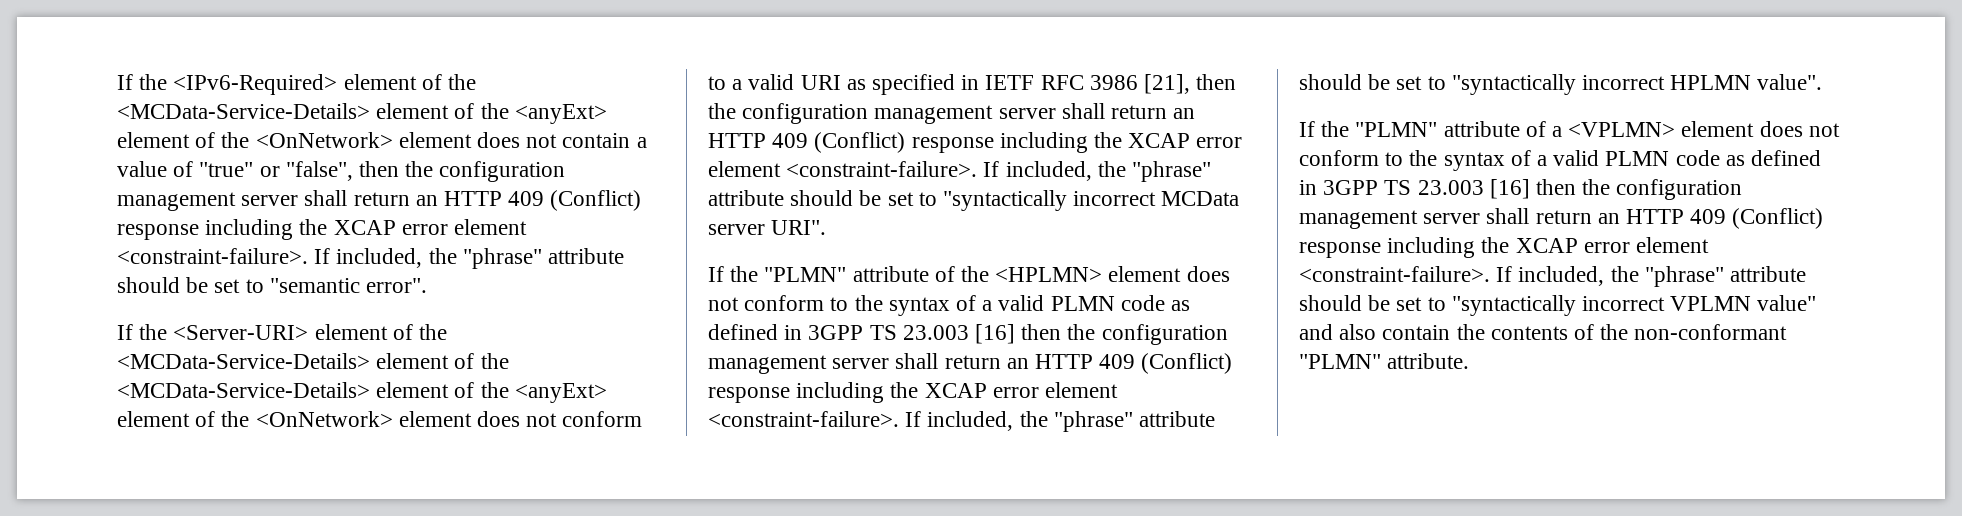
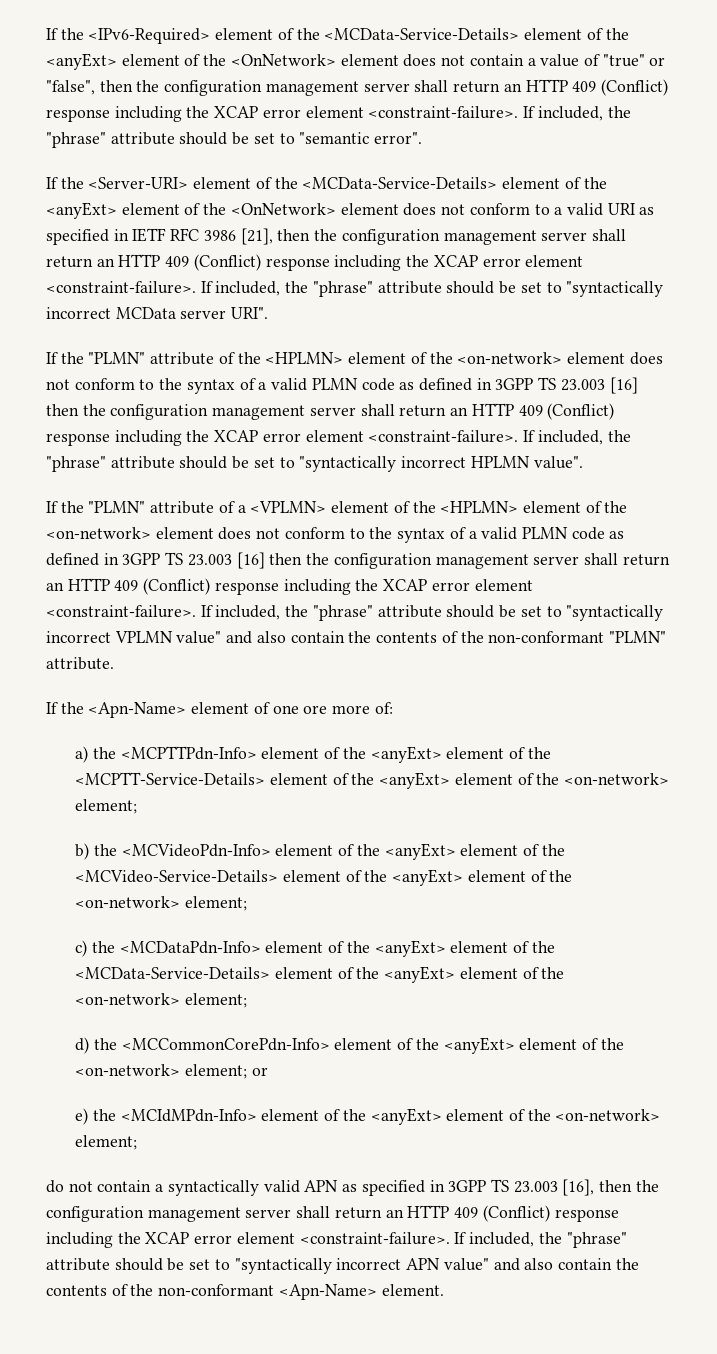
[117,382,509,398] <MCData-Service-Details> element of the -> (607, 183) none
(1182, 274) none -> [410,352,625,364] of the <on-network> element
(1755, 129) none -> [393,501,628,513] [46,527,214,539] of the <HPLMN> element of the <on-network> element
(1470, 361) none -> [46,702,393,718] [75,746,551,763] [75,772,670,789] [75,799,138,814] [75,843,565,860] [75,869,573,886] [75,896,247,911] [75,940,555,957] [75,966,565,983] [75,993,247,1008] [75,1037,624,1054] [75,1064,268,1079] [75,1108,661,1125] [75,1135,138,1150] [46,1179,659,1196] [46,1205,619,1222] [46,1232,627,1248] [46,1258,639,1274] [46,1284,444,1300] // If the <Apn-Name> element of one ore more of: // a) the <MCPTTPdn-Info> element of the <anyExt> element of the <MCPTT-Service-Details> element of the <anyExt> element of the <on-network> element; // b) the <MCVideoPdn-Info> element of the <anyExt> element of the <MCVideo-Service-Details> element of the <anyExt> element of the <on-network> element; // c) the <MCDataPdn-Info> element of the <anyExt> element of the <MCData-Service-Details> element of the <anyExt> element of the <on-network> element; // d) the <MCCommonCorePdn-Info> element of the <anyExt> element of the <on-network> element; or // e) the <MCIdMPdn-Info> element of the <anyExt> element of the <on-network> element; // do not contain a syntactically valid APN as specified in 3GPP TS 23.003 [16], then the configuration management server shall return an HTTP 409 (Conflict) response including the XCAP error element <constraint-failure>. If included, the "phrase" attribute should be set to "syntactically incorrect APN value" and also contain the contents of the non-conformant <Apn-Name> element.

